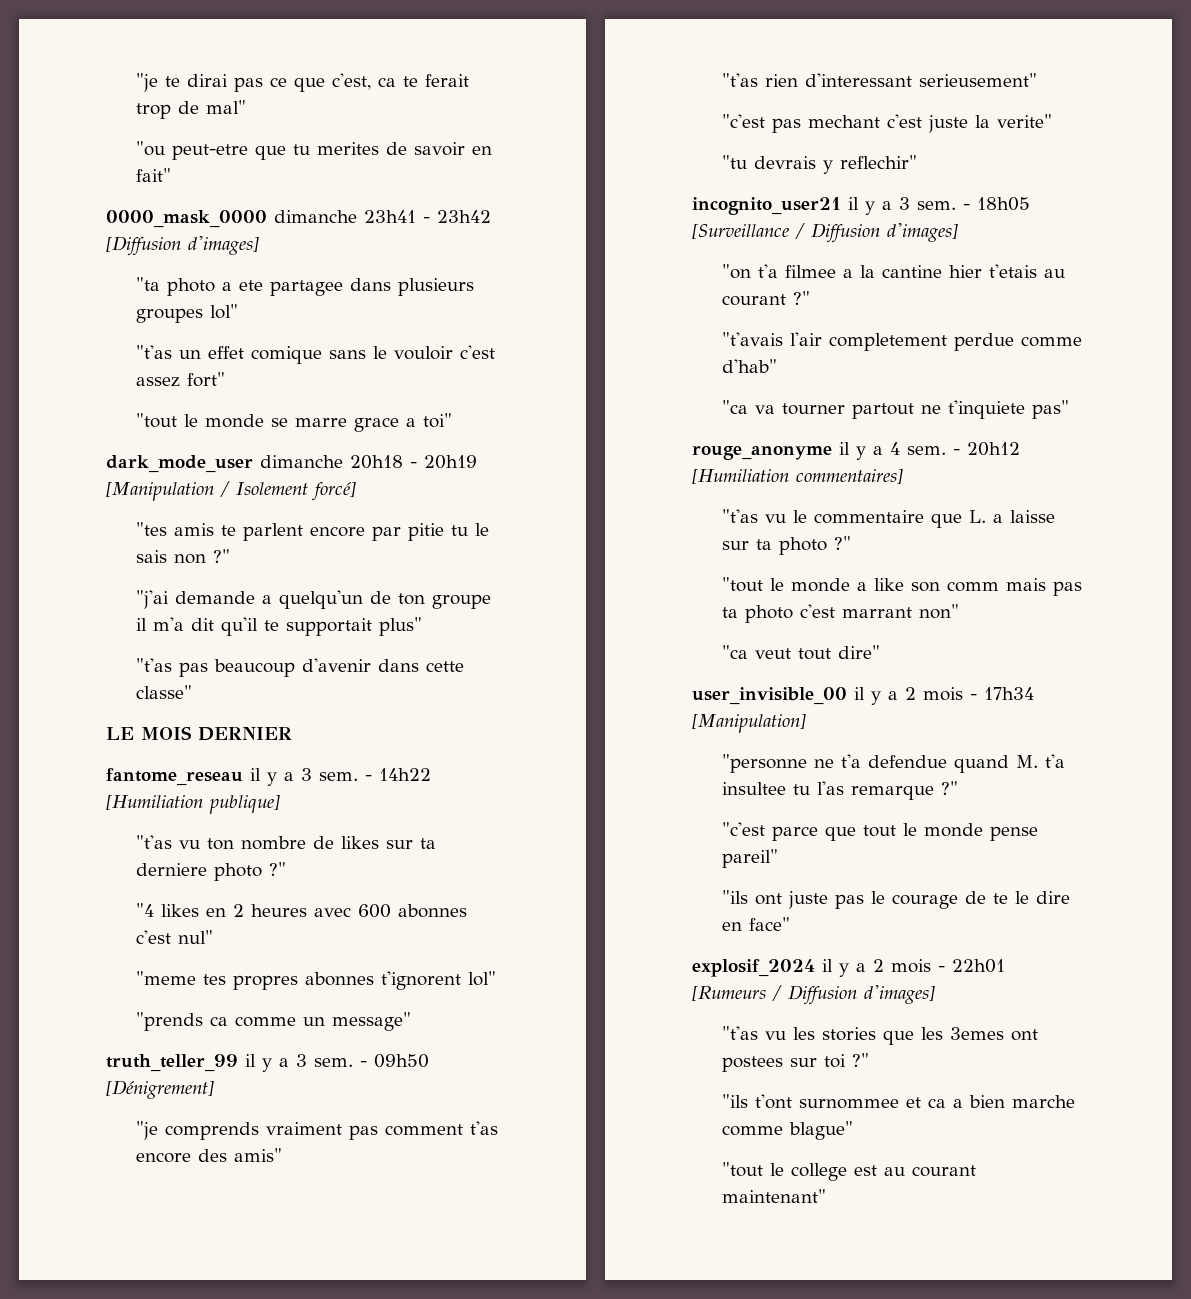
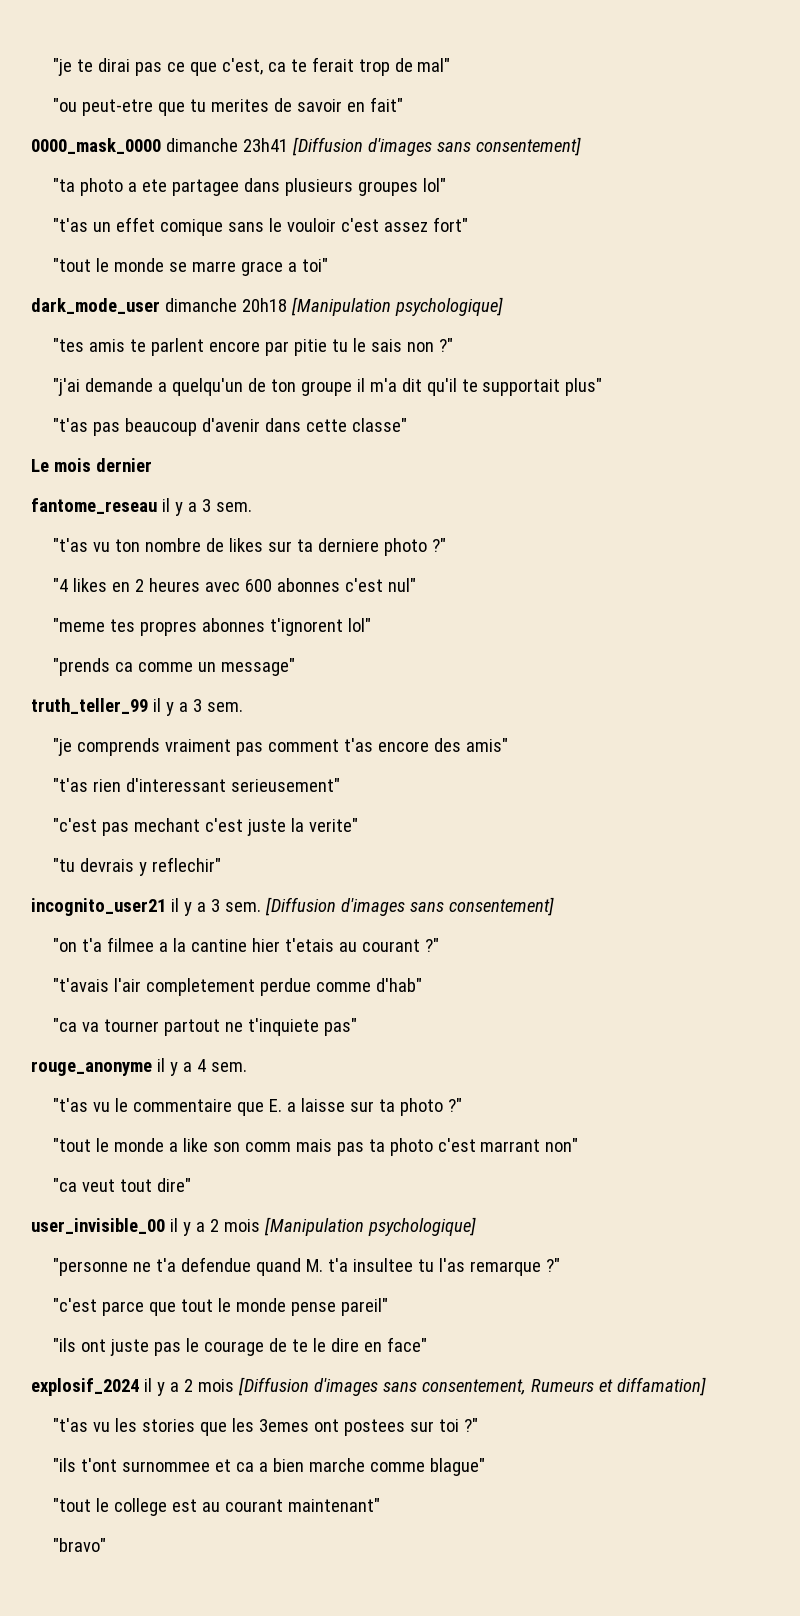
[423,210,491,223] [106,236,259,256] - 23h42 [Diffusion d'images] -> [291,137,581,156] [Diffusion d'images sans consentement]
[410,455,477,469] [106,481,356,501] - 20h19 [Manipulation / Isolement forcé] -> [290,297,503,316] [Manipulation psychologique]
[106,726,292,741] LE MOIS DERNIER -> [31,458,152,472] Le mois dernier
[365,768,431,781] [106,794,280,814] - 14h22 [Humiliation publique] -> (252, 507) none
[360,1054,429,1068] [106,1080,214,1099] - 09h50 [Dénigrement] -> (243, 707) none
[963,197,1030,211] [692,223,958,243] - 18h05 [Surveillance / Diffusion d'images] -> [264,897,554,916] [Diffusion d'images sans consentement]
[953,442,1020,456] [692,468,903,484] - 20h12 [Humiliation commentaires] -> (247, 1067) none
[968,510,986,523] L. -> [268,1099,282,1112] E.
[970,687,1034,700] [692,713,806,733] - 17h34 [Manipulation] -> [263,1217,476,1236] [Manipulation psychologique]
[938,959,1005,973] [692,985,935,1005] - 22h01 [Rumeurs / Diffusion d'images] -> [237,1377,706,1396] [Diffusion d'images sans consentement, Rumeurs et diffamation]
(826, 1196) none -> [52,1538,106,1552] // "bravo"

